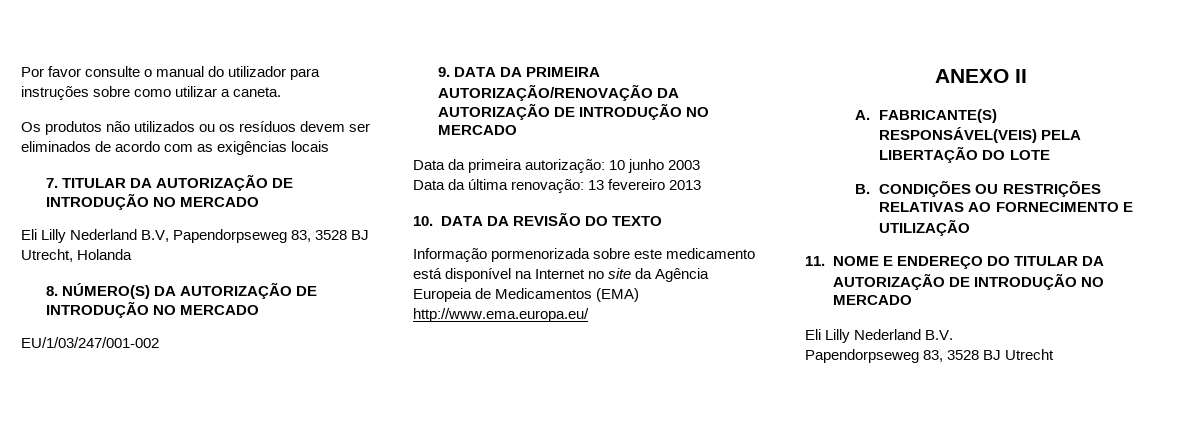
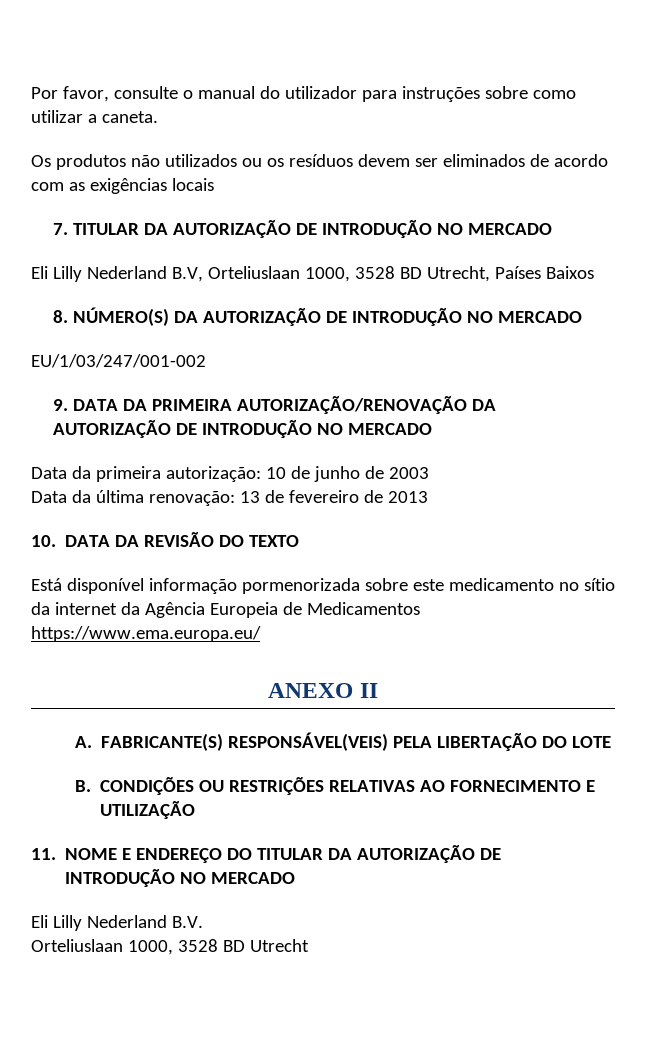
[48,66,82,77] favor -> [62,86,109,102] favor,
[173,229,370,243] [21,249,133,262] Papendorpseweg 83, 3528 BJ Utrecht, Holanda -> [207,266,594,282] Orteliuslaan 1000, 3528 BD Utrecht, Países Baixos
[628,159,665,173] junho -> [290,466,384,482] de junho de
[608,179,666,190] fevereiro -> [264,490,383,503] de fevereiro de
[413,248,487,262] Informação -> [31,578,237,594] Está disponível informação
[413,268,632,282] está disponível na Internet no site -> [558,578,615,591] [31,602,117,615] no sítio da internet
[596,288,640,302] [413,308,589,322] (EMA) http://www.ema.europa.eu/ -> [31,626,261,642] https://www.ema.europa.eu/
[805,349,1002,363] Papendorpseweg 83, 3528 BJ -> [31,939,245,955] Orteliuslaan 1000, 3528 BD

